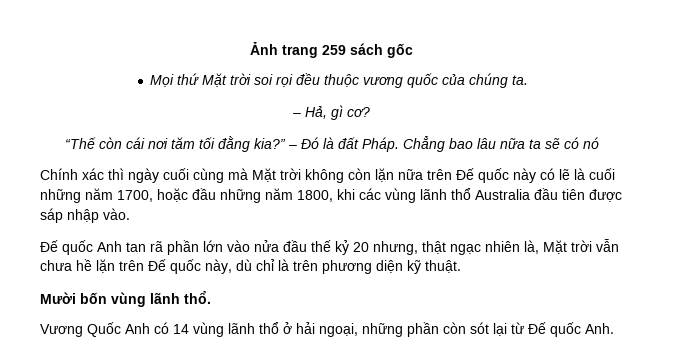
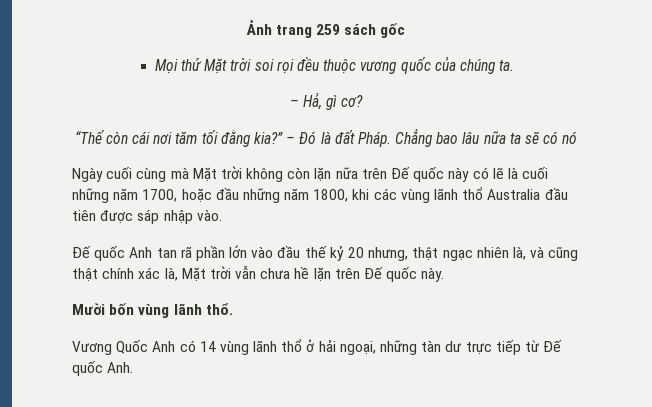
[40,168,159,183] Chính xác thì ngày -> [72,167,103,182] Ngày
[254,240,279,252] nửa -> (274, 252) none
(539, 247) none -> [530,246,579,261] [72,267,178,282] và cũng thật chính xác là,
[205,259,461,274] này, dù chỉ là trên phương diện kỹ thuật. -> [421,267,445,282] này.
[407,322,507,337] phần còn sót lại -> [421,339,521,355] tàn dư trực tiếp

